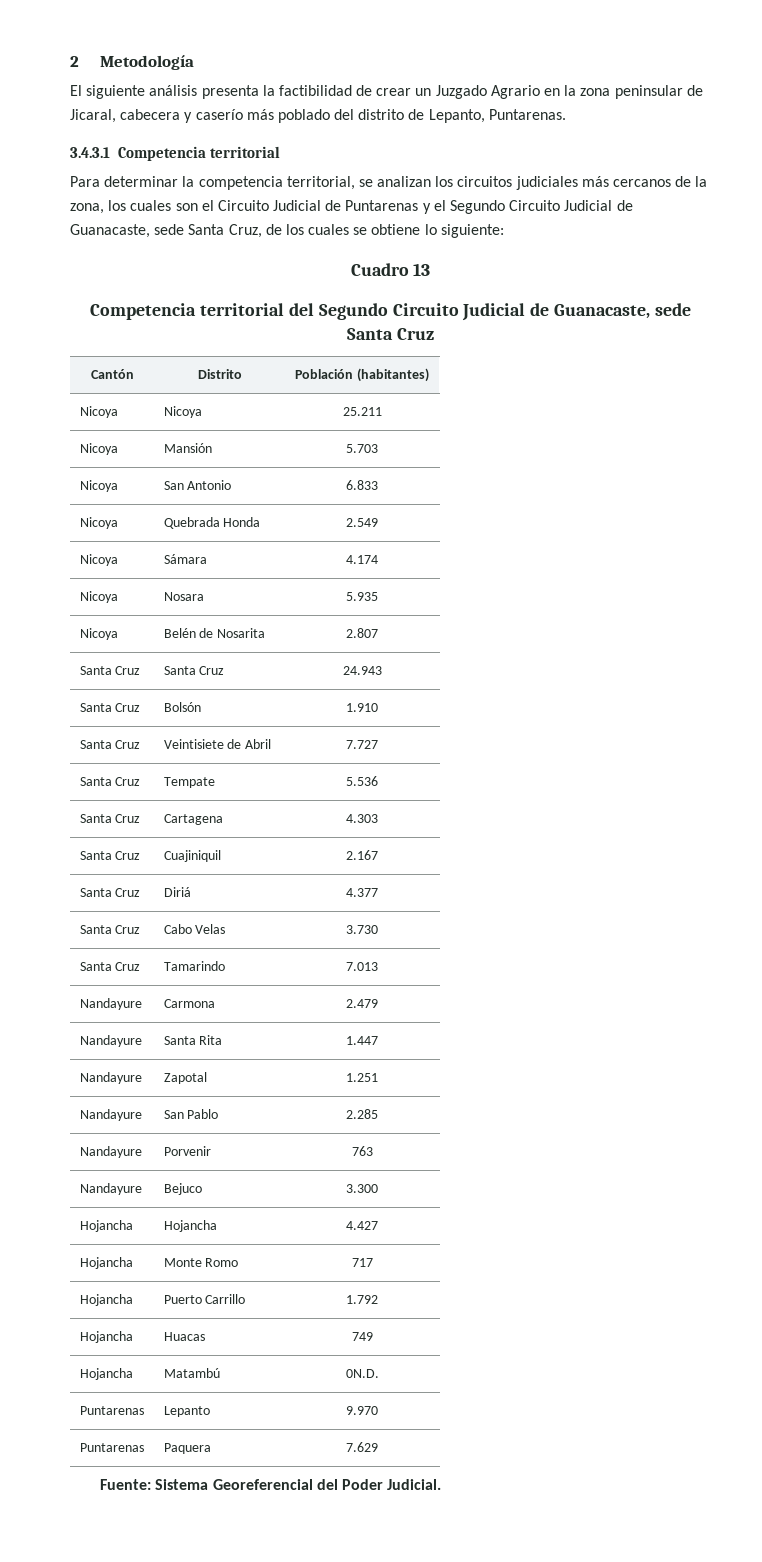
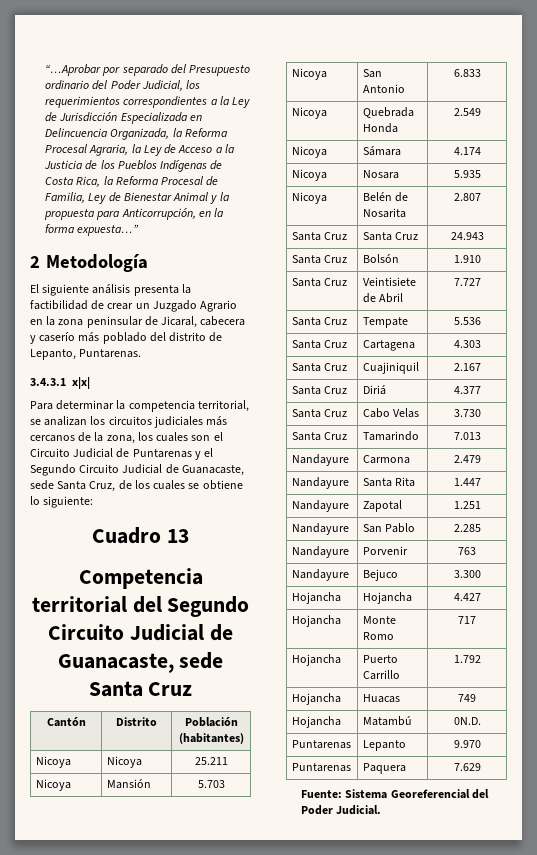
(70, 61) none -> [45,64,251,76] [45,80,201,91] [45,96,251,108] [45,112,202,124] [45,128,228,140] [45,144,235,156] [44,160,223,172] [45,176,219,187] [45,192,230,204] [44,208,225,220] [45,224,140,236] “…Aprobar por separado del Presupuesto ordinario del Poder Judicial, los requerimientos correspondientes a la Ley de Jurisdicción Especializada en Delincuencia Organizada, la Reforma Procesal Agraria, la Ley de Acceso a la Justicia de los Pueblos Indígenas de Costa Rica, la Reforma Procesal de Familia, Ley de Bienestar Animal y la propuesta para Anticorrupción, en la forma expuesta…” //
[117,146,280,161] Competencia territorial -> [72,377,90,389] x|x|

